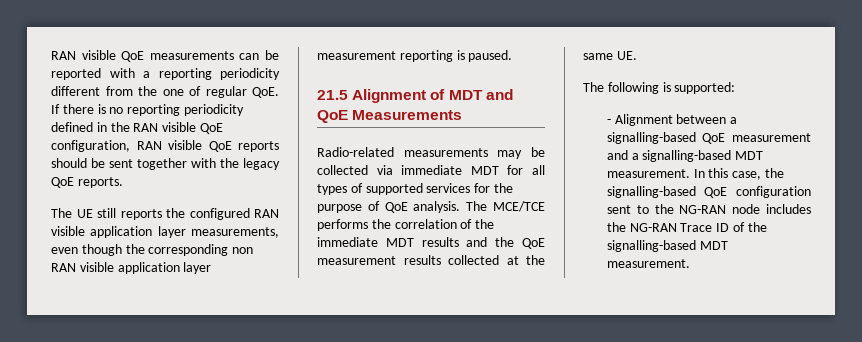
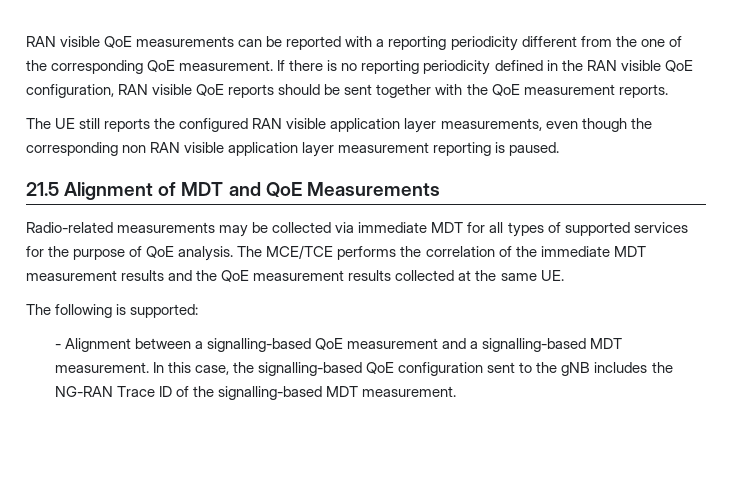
[205,86,279,98] regular QoE. -> [26,60,274,74] the corresponding QoE measurement.
[243,158,280,170] [51,177,74,188] legacy QoE -> [491,84,615,96] QoE measurement
(414, 242) none -> [26,270,117,281] measurement
[679,204,761,214] NG-RAN node -> [561,362,591,376] gNB

